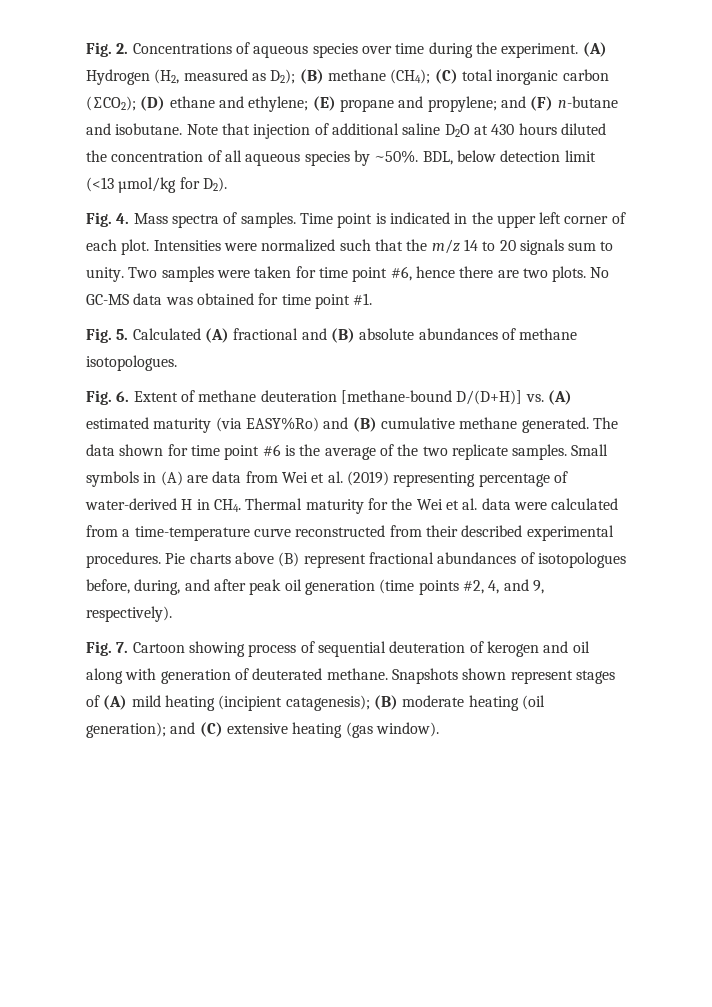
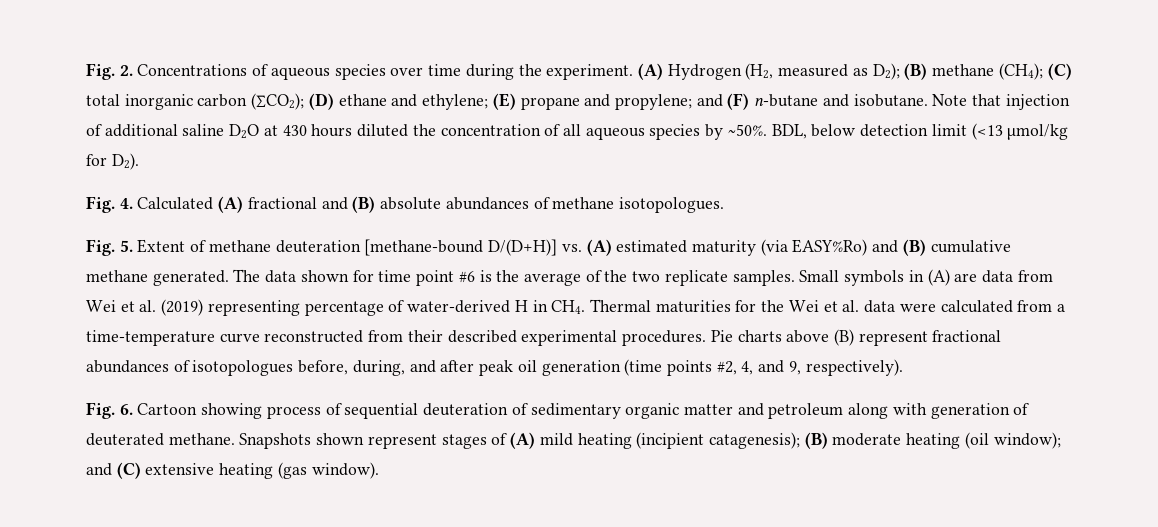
[133,212,626,228] [86,239,614,255] [86,266,610,282] [86,293,373,309] [86,328,129,343] Mass spectra of samples. Time point is indicated in the upper left corner of each plot. Intensities were normalized such that the m/z 14 to 20 signals sum to unity. Two samples were taken for time point #6, hence there are two plots. No GC-MS data was obtained for time point #1. // Fig. 5. -> (133, 203) none
[116,391,130,402] 6. -> [119,240,133,252] 5.
[305,499,364,514] maturity -> [655,300,731,313] maturities
[116,642,129,653] 7. -> [119,404,133,415] 6.
[486,641,590,657] kerogen and oil -> [530,403,844,419] sedimentary organic matter and petroleum
[86,722,166,738] generation); -> [993,432,1061,449] window);

